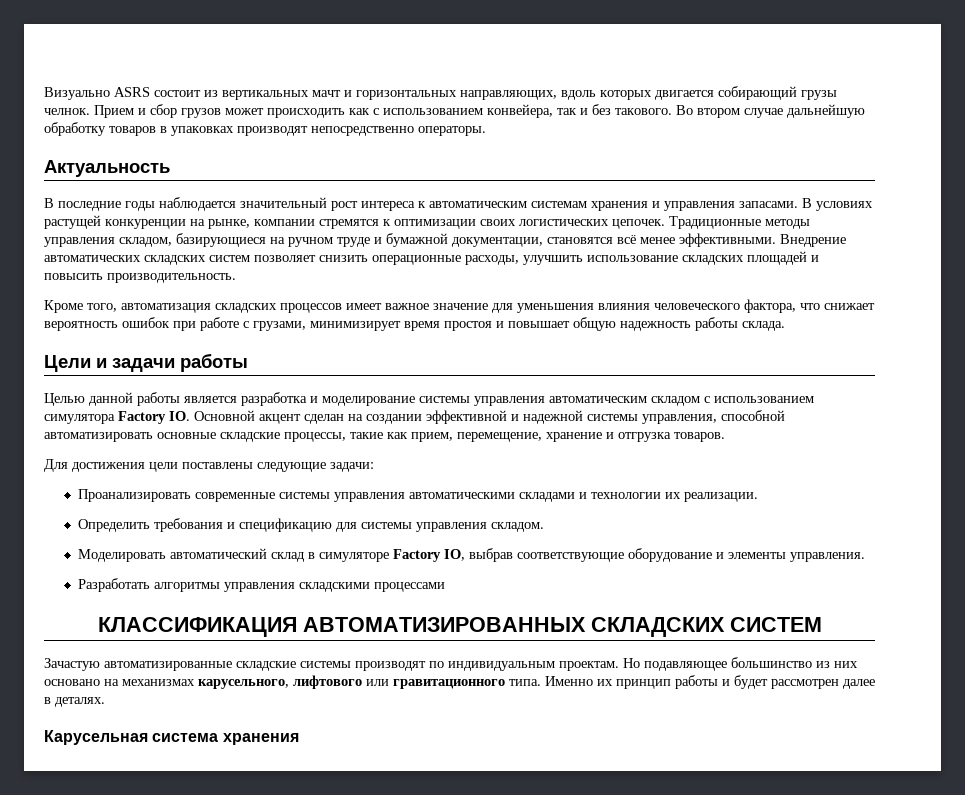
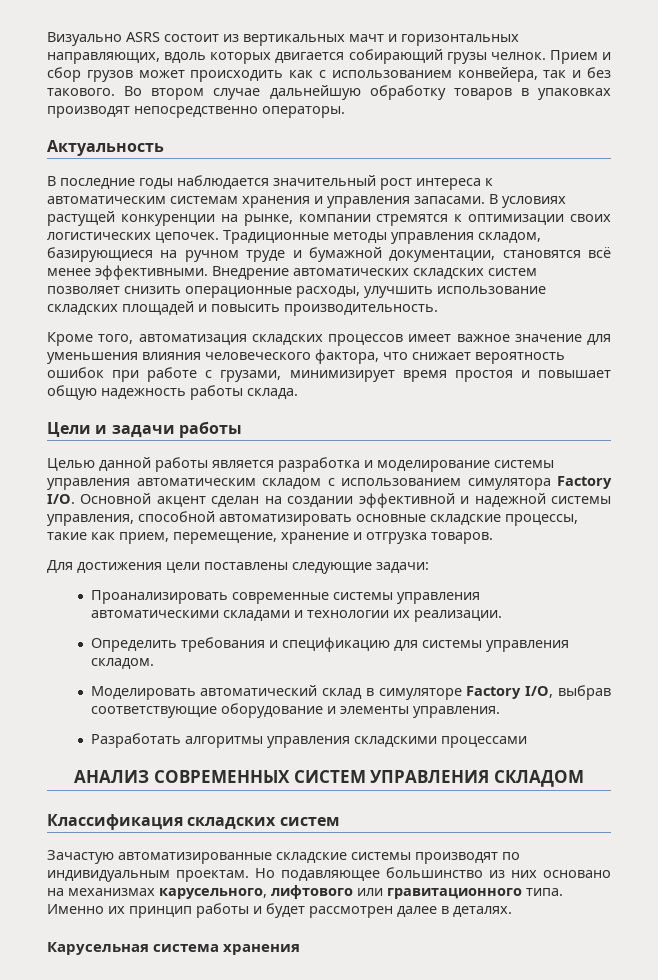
[169,411,190,421] IO. -> [47,494,75,504] I/O.
[444,549,466,561] IO, -> [525,686,554,698] I/O,
[97,617,822,637] КЛАССИФИКАЦИЯ АВТОМАТИЗИРОВАННЫХ СКЛАДСКИХ СИСТЕМ -> [74,770,584,787] [47,814,340,830] АНАЛИЗ СОВРЕМЕННЫХ СИСТЕМ УПРАВЛЕНИЯ СКЛАДОМ // Классификация складских систем

